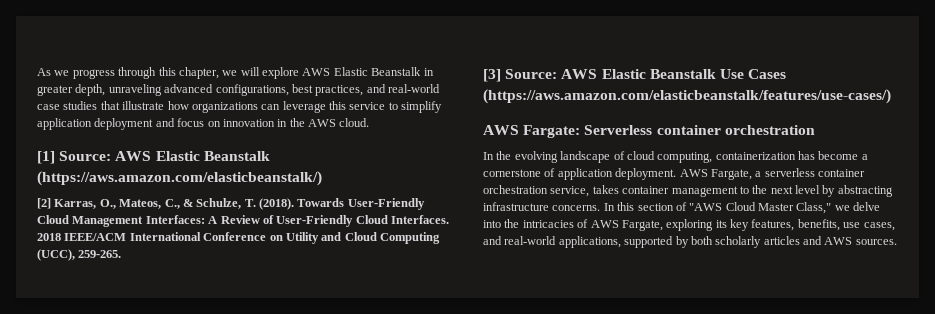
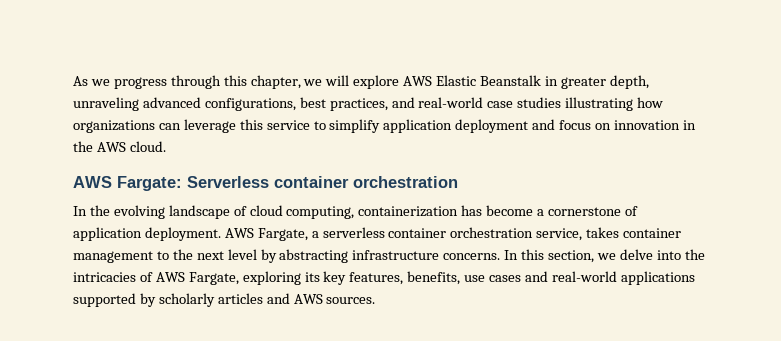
[100,101,165,110] that illustrate -> [565,97,634,111] illustrating
[37,151,270,164] [37,171,322,186] [37,198,425,210] [37,215,449,227] [37,232,440,244] [37,249,122,261] [483,69,787,82] [483,89,891,104] // [1] Source: AWS Elastic Beanstalk (https://aws.amazon.com/elasticbeanstalk/) // [2] Karras, O., Mateos, C., & Schulze, T. (2018). Towards User-Friendly Cloud Management Interfaces: A Review of User-Friendly Cloud Interfaces. 2018 IEEE/ACM International Conference on Utility and Cloud Computing (UCC), 259-265. // [3] Source: AWS Elastic Beanstalk Use Cases (https://aws.amazon.com/elasticbeanstalk/features/use-cases/) -> (166, 146) none
[637,202,832,214] section of "AWS Cloud Master Class," -> [548,250,595,263] section,
[863,222,895,231] [483,236,621,248] cases, and real-world applications, -> [489,271,695,285] cases and real-world applications
[690,236,713,245] both -> (156, 300) none

